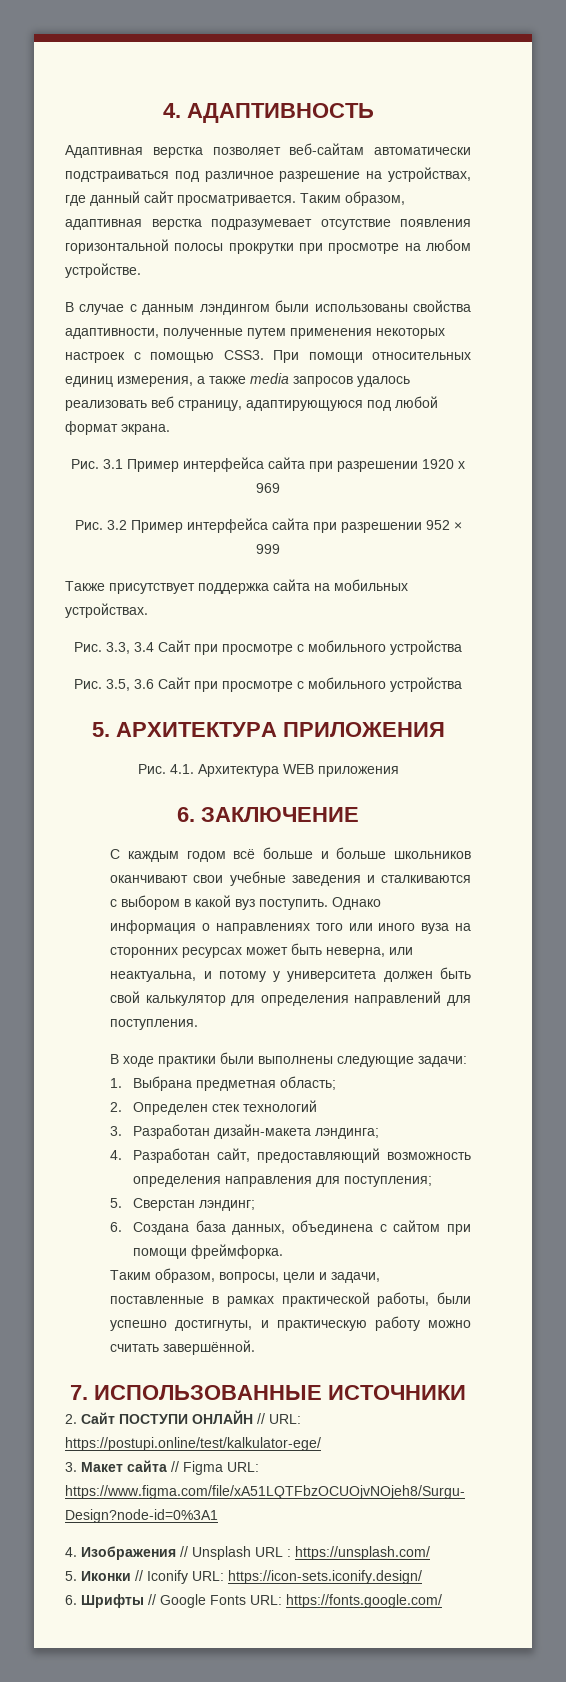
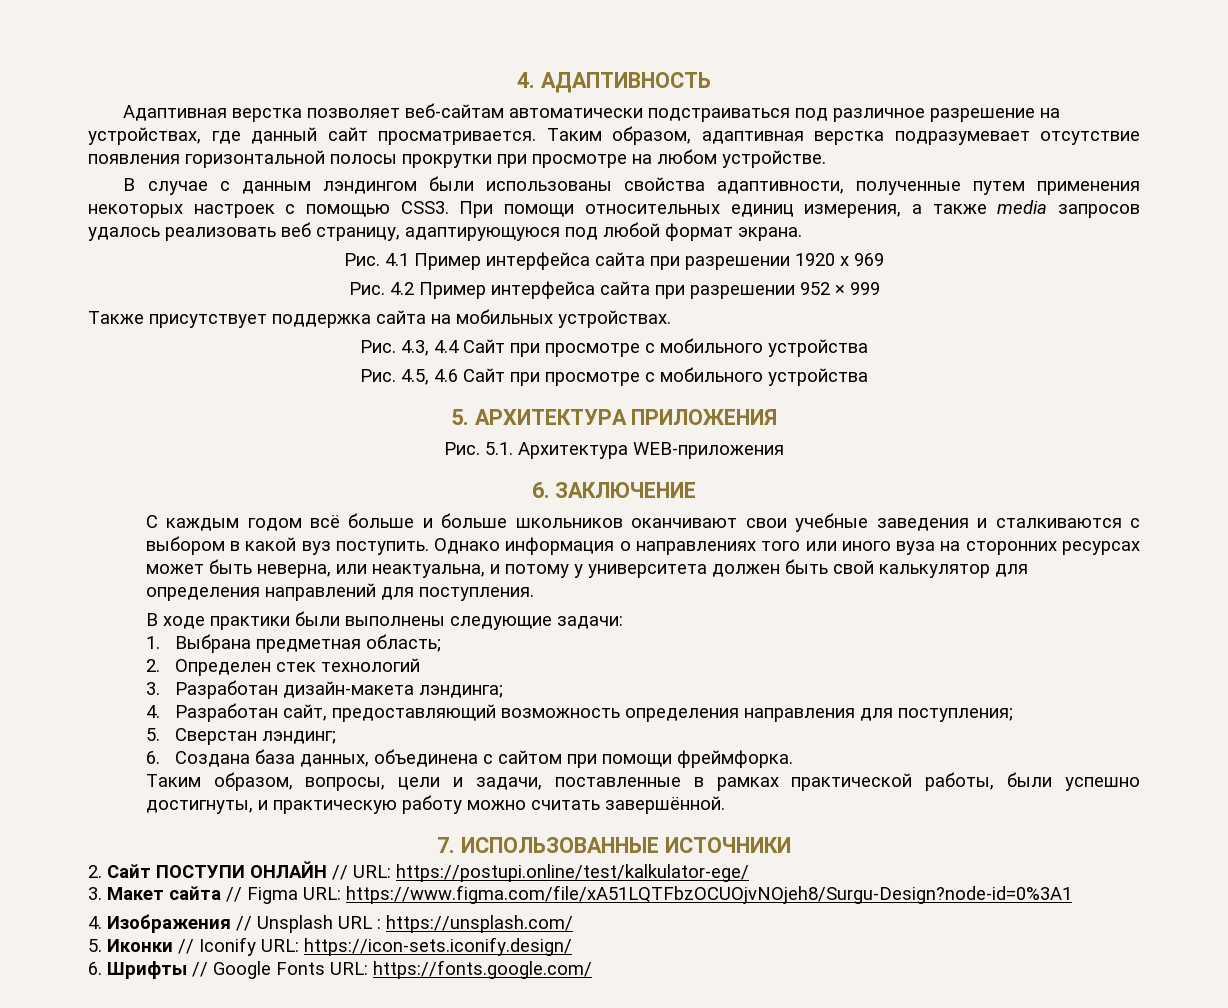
[103,459,123,469] 3.1 -> [385,253,409,266] 4.1
[106,520,127,530] 3.2 -> [389,282,414,295] 4.2
[106,642,154,654] 3.3, 3.4 -> [401,340,459,356] 4.3, 4.4
[106,679,154,691] 3.5, 3.6 -> [401,369,458,385] 4.5, 4.6
[169,764,399,777] 4.1. Архитектура WEB приложения -> [485,442,784,459] 5.1. Архитектура WEB-приложения

